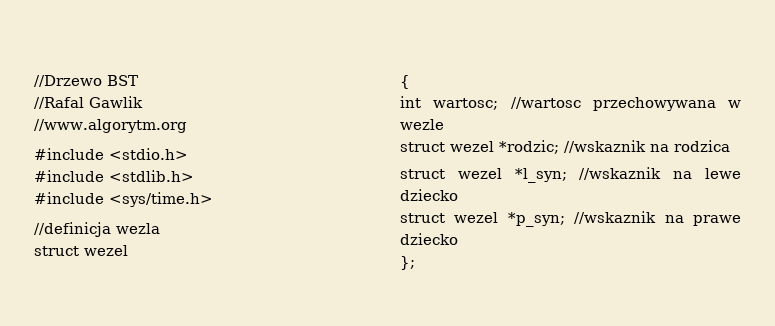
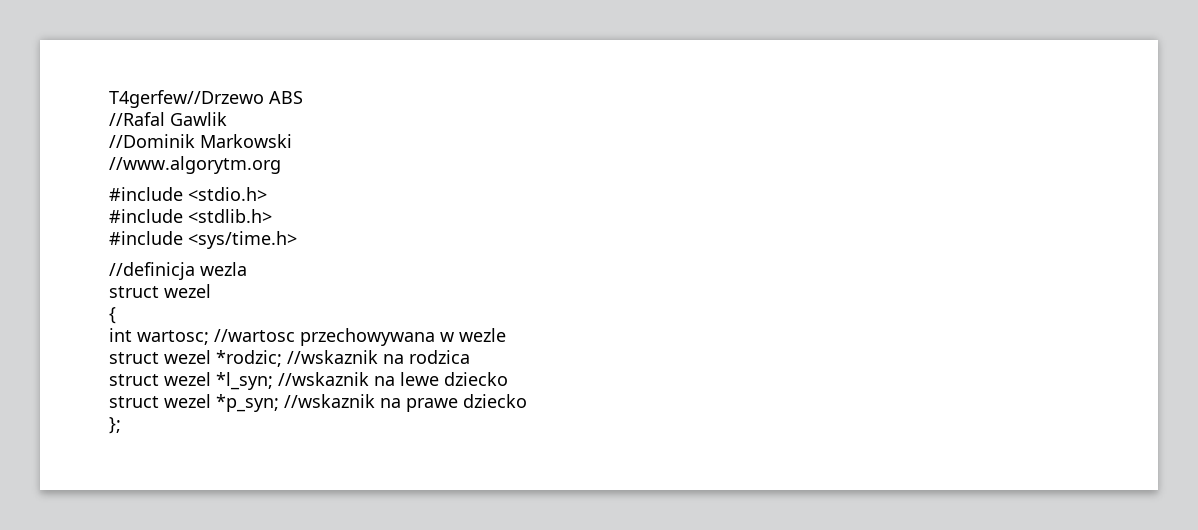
[34,75,138,87] //Drzewo BST -> [109,90,303,108] T4gerfew//Drzewo ABS
(143, 102) none -> [109,134,292,148] // //Dominik Markowski

